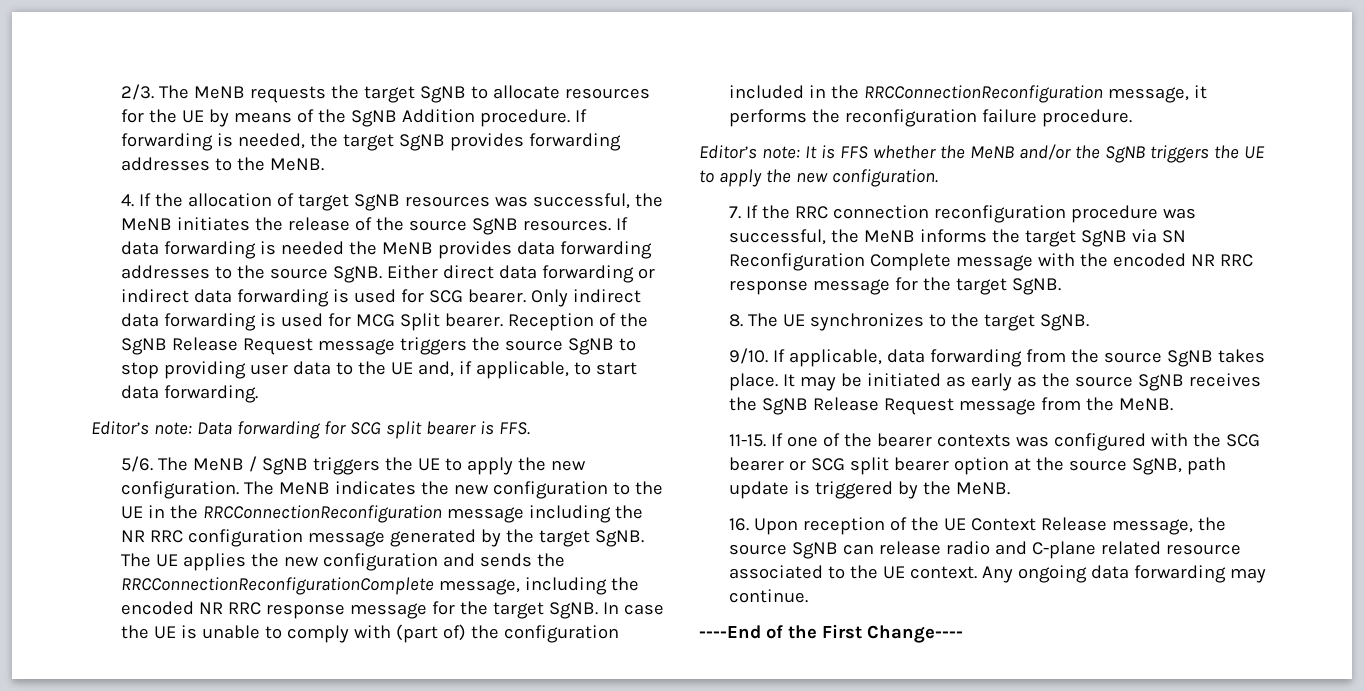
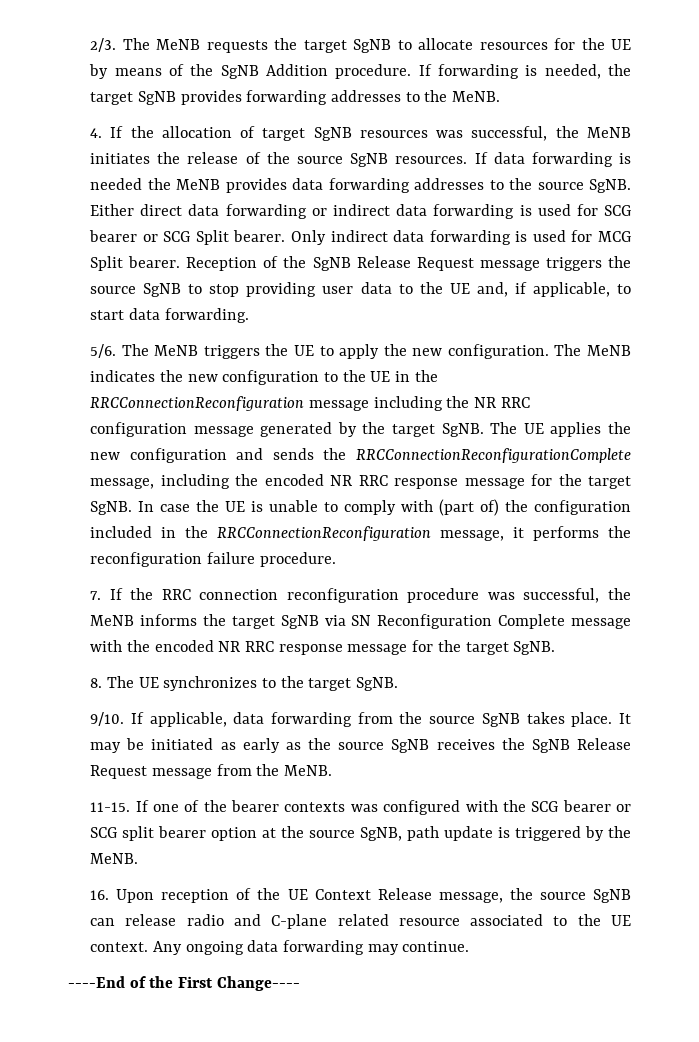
(464, 296) none -> [89,230,229,245] bearer or SCG Split
[91,421,530,439] // Editor’s note: Data forwarding for SCG split bearer is FFS. -> (249, 315) none
[249,456,309,475] / SgNB -> (199, 350) none
[699,144,1265,163] [699,169,938,187] // Editor’s note: It is FFS whether the MeNB and/or the SgNB triggers the UE to apply the new configuration. -> (336, 559) none

